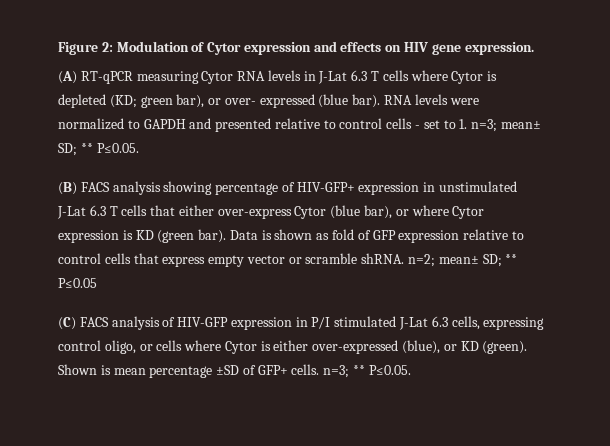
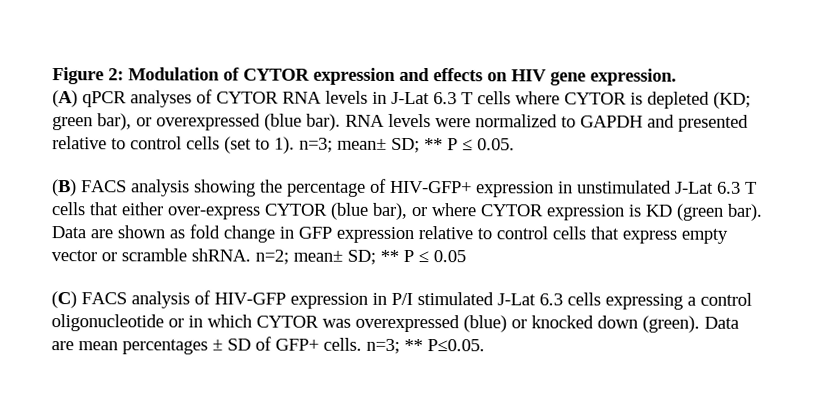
[207,42,242,55] Cytor -> [243,68,310,81] CYTOR
[80,71,234,84] RT-qPCR measuring Cytor -> [82,89,279,108] qPCR analyses of CYTOR
[451,71,484,84] Cytor -> [564,92,627,105] CYTOR
[224,94,315,108] over- expressed -> [156,113,261,131] overexpressed
[415,119,468,129] - set to 1. -> [224,136,295,154] (set to 1).
[96,143,139,153] P≤0.05. -> [447,138,515,151] P ≤ 0.05.
(213, 188) none -> [260,179,283,193] the
[294,206,327,219] Cytor -> [264,203,328,216] CYTOR
[452,206,485,219] Cytor -> [480,204,544,217] CYTOR
[261,230,272,240] is -> [90,229,113,239] are
[357,230,371,240] of -> [223,225,294,243] change in
[58,278,97,288] P≤0.05 -> [403,249,466,263] P ≤ 0.05
[451,316,545,330] [58,340,528,354] [58,364,240,378] cells, expressing control oligo, or cells where Cytor is either over-expressed (blue), or KD (green). Shown is mean percentage ±SD -> [567,292,752,310] [51,314,739,333] [51,338,251,355] cells expressing a control oligonucleotide or in which CYTOR was overexpressed (blue) or knocked down (green). Data are mean percentages ± SD

